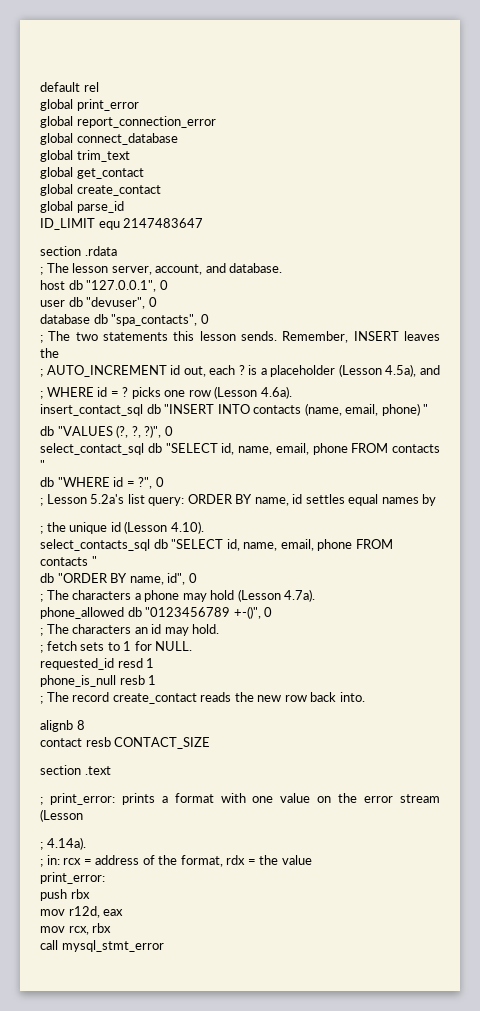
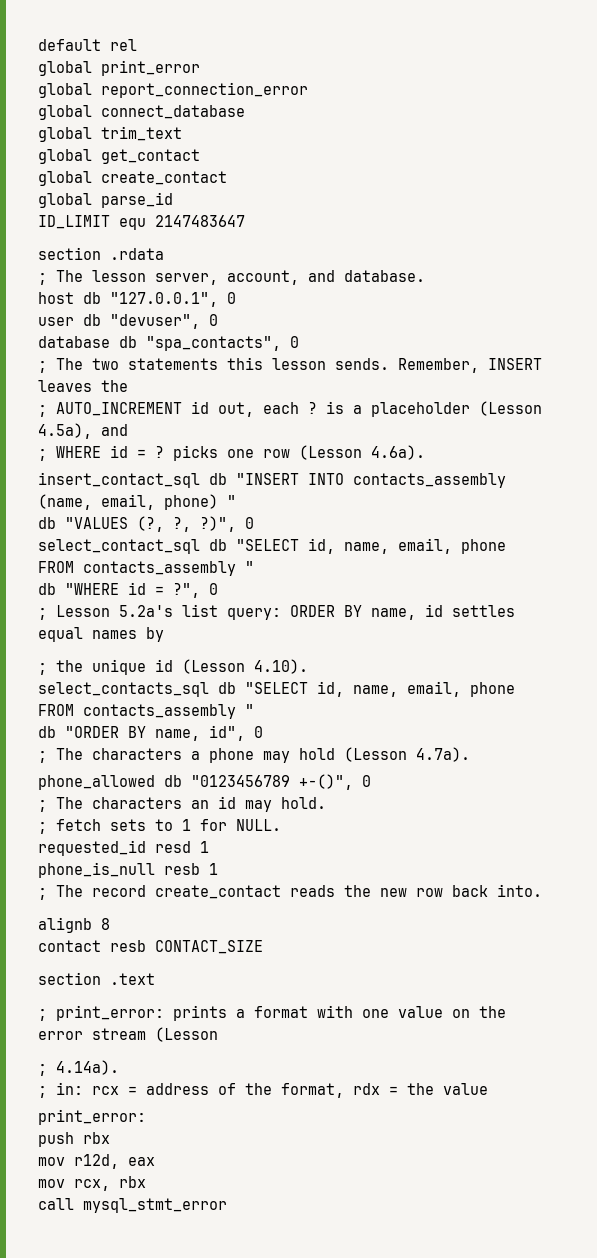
[253,405,302,414] contacts -> [353,473,506,488] contacts_assembly
[392,444,440,453] contacts -> [83,561,236,576] contacts_assembly
[40,557,88,566] contacts -> [83,704,236,719] contacts_assembly

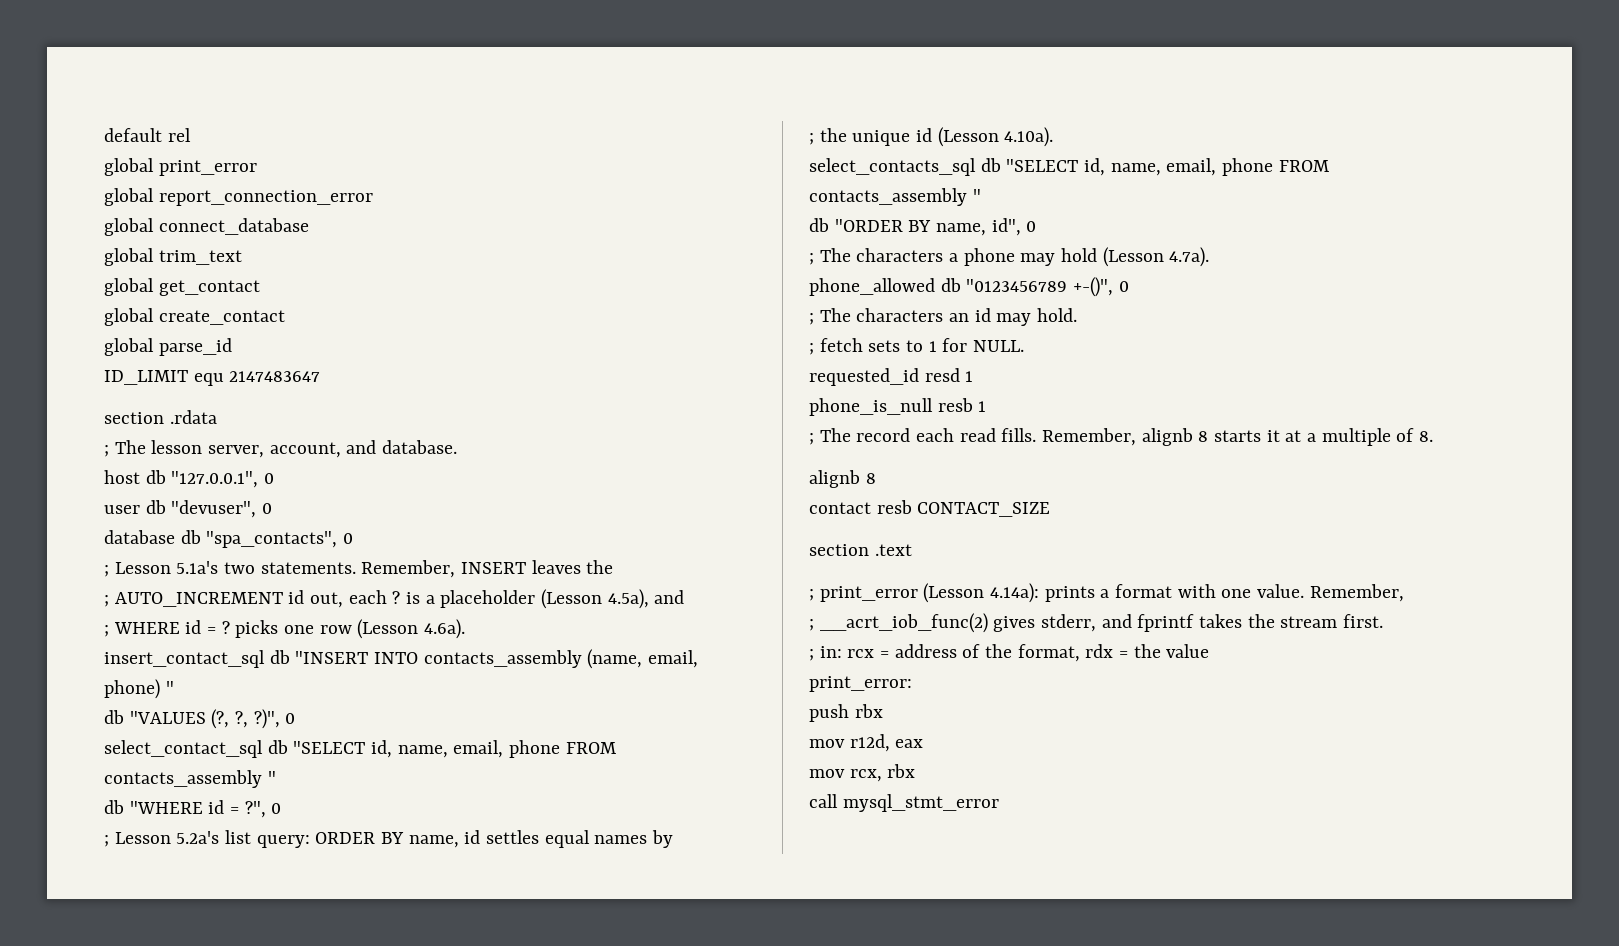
[56,357,389,370] The two statements this lesson sends. -> [114,561,356,574] Lesson 5.1a's two statements.
[254,659,308,674] 4.10). -> [1004,127,1054,147] 4.10a).
[155,884,542,899] create_contact reads the new row back into. -> [916,428,1434,446] each read fills. Remember, alignb 8 starts it at a multiple of 8.
[56,1005,164,1021] print_error: -> [819,583,1040,603] print_error (Lesson 4.14a):
[398,1006,506,1018] [38,1027,218,1042] [38,1060,119,1076] value on the error stream (Lesson // ; 4.14a). -> [1257,584,1404,602] [809,613,1384,633] value. Remember, // ; __acrt_iob_func(2) gives stderr, and fprintf takes the stream first.

